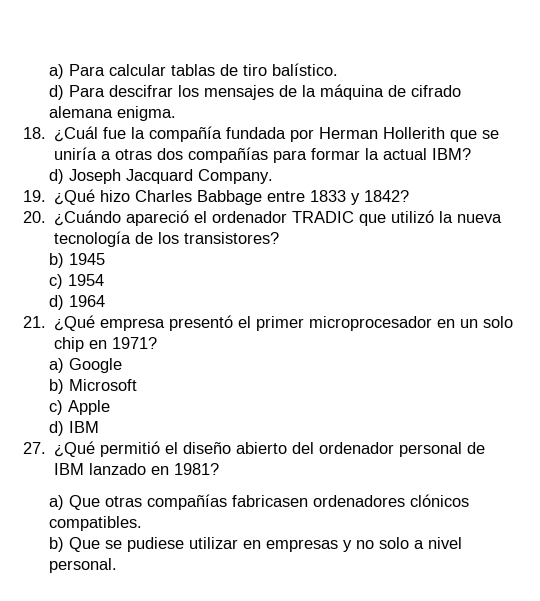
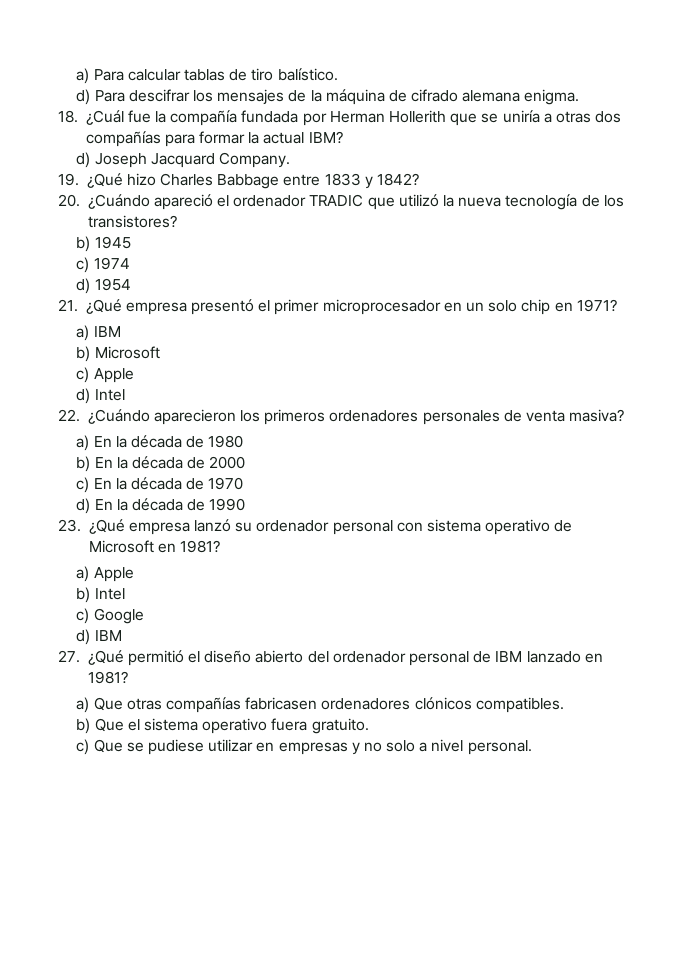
[68,274,105,286] [49,295,106,310] 1954 // d) 1964 -> [93,257,130,270] [76,278,131,294] 1974 // d) 1954
[69,358,123,373] Google -> [93,326,121,337] IBM
(111, 407) none -> [76,388,125,404] [58,409,625,425] [76,435,244,451] [76,456,246,472] [76,477,244,493] [76,498,246,514] [58,519,573,535] [88,540,221,553] [76,566,134,582] [76,587,125,603] [76,608,144,624] // d) Intel // 22. ¿Cuándo aparecieron los primeros ordenadores personales de venta masiva? // a) En la década de 1980 // b) En la década de 2000 // c) En la década de 1970 // d) En la década de 1990 // 23. ¿Qué empresa lanzó su ordenador personal con sistema operativo de Microsoft en 1981? // a) Apple // b) Intel // c) Google
(101, 544) none -> [127,718,369,734] [76,739,123,755] el sistema operativo fuera gratuito. // c) Que

